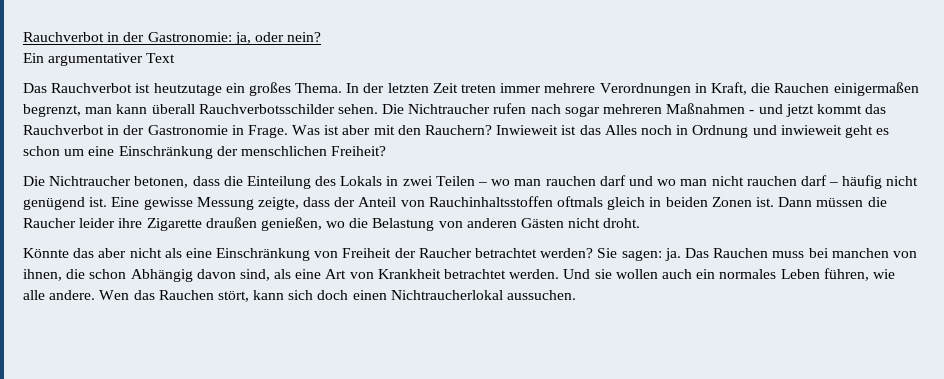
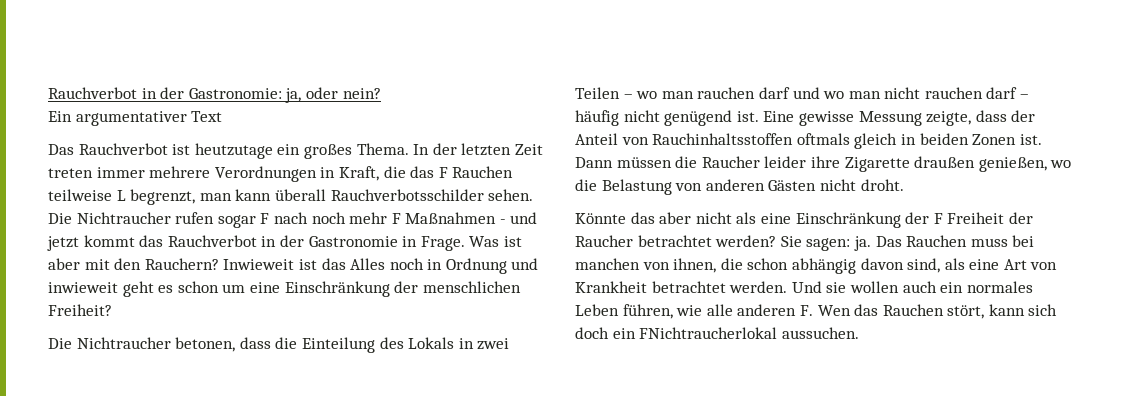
[774,82,919,96] Rauchen einigermaßen -> [410,166,514,178] [48,189,126,201] das F Rauchen teilweise L
[530,104,663,117] nach sogar mehreren -> [217,212,401,228] sogar F nach noch mehr F
[314,251,339,258] von -> [905,212,943,224] der F
[130,269,193,282] Abhängig -> [791,258,856,274] abhängig
[49,290,96,300] andere. -> [737,304,813,316] anderen F.
[352,290,503,300] einen Nichtraucherlokal -> [612,327,778,339] ein FNichtraucherlokal

